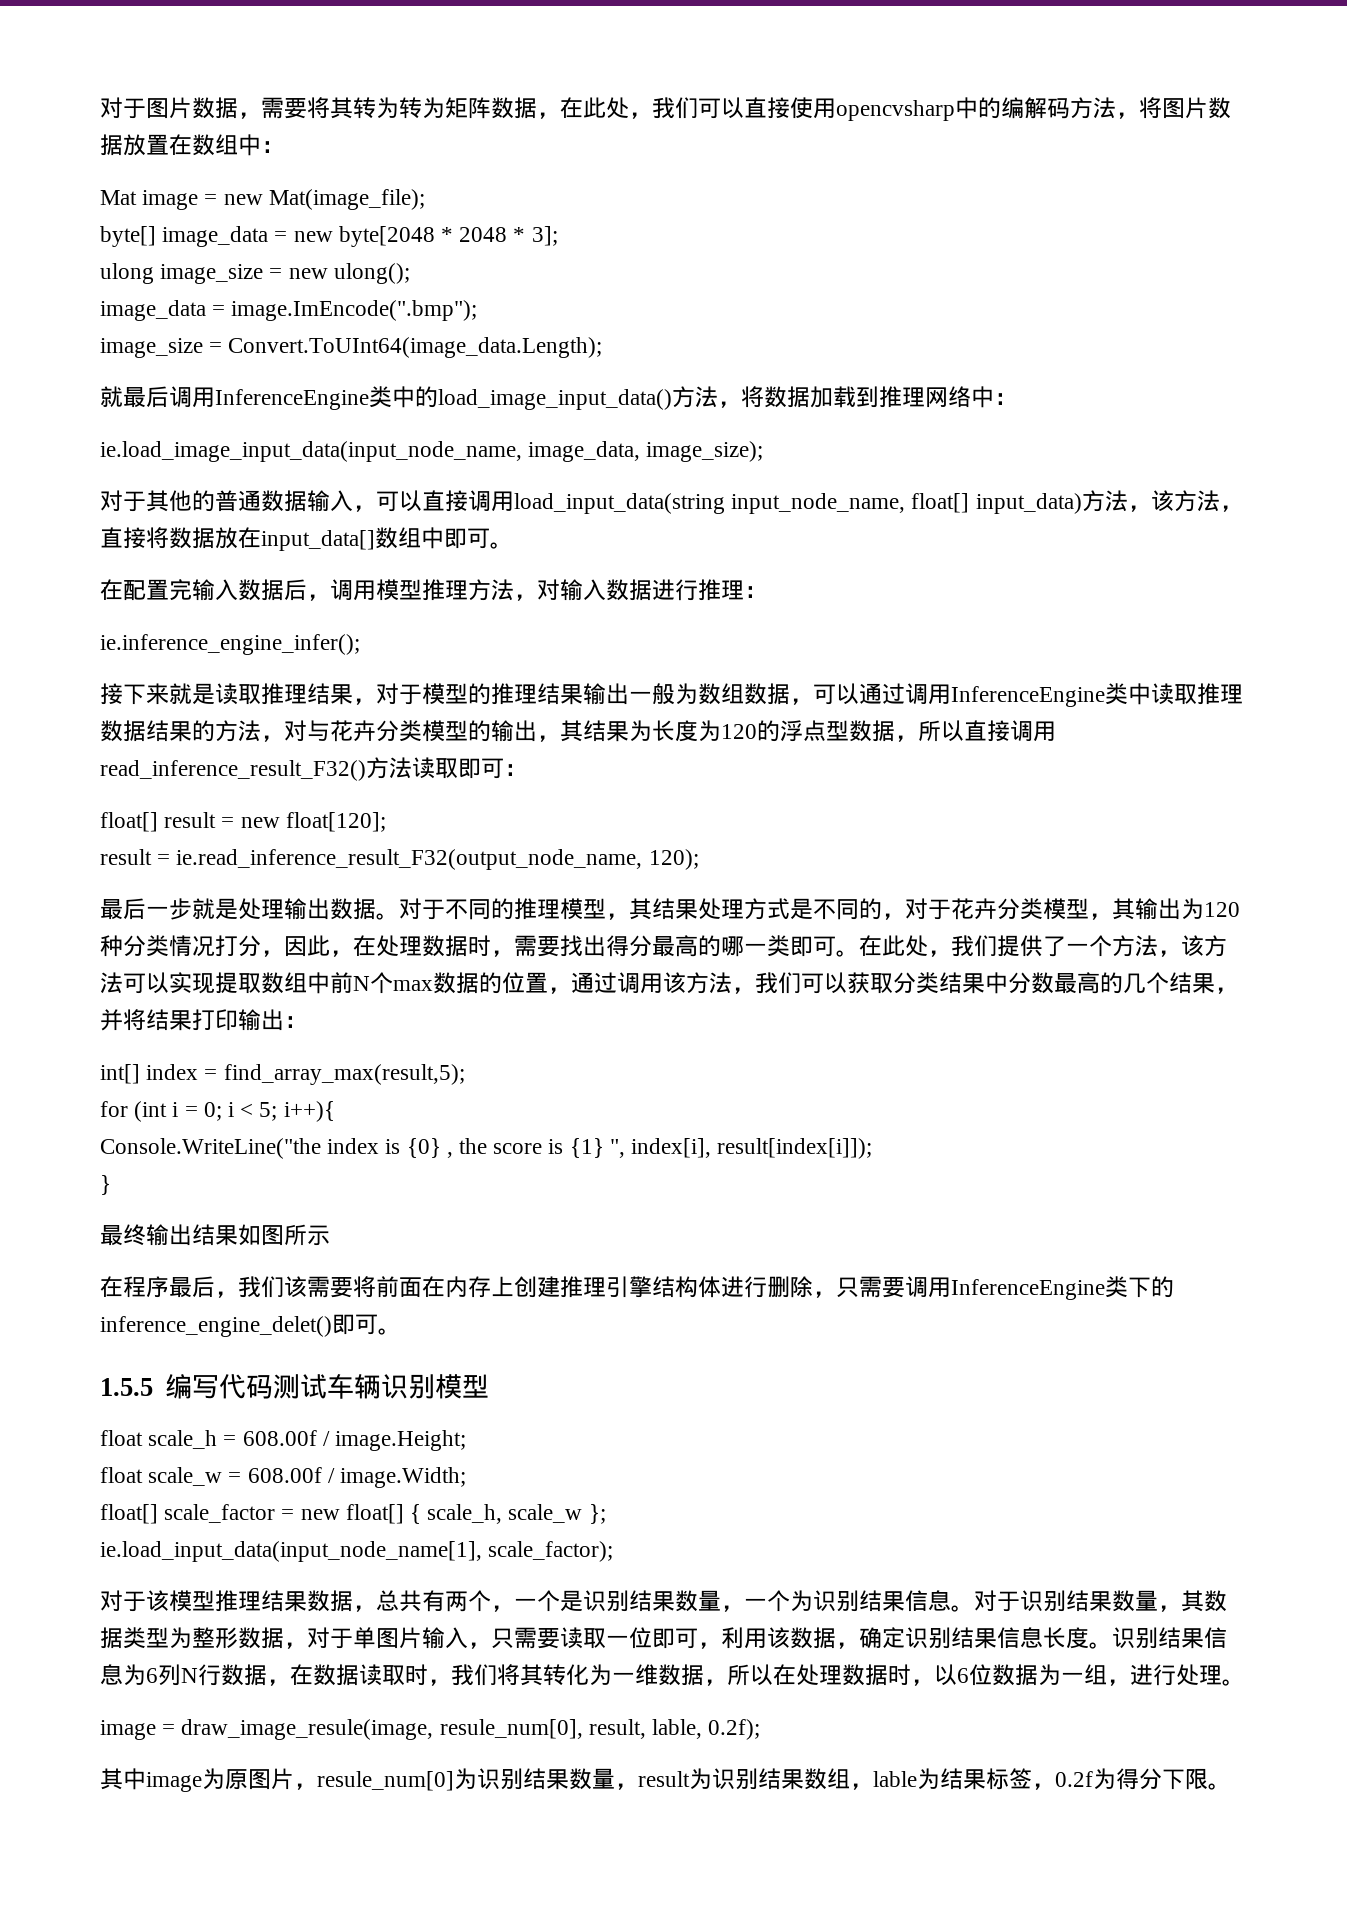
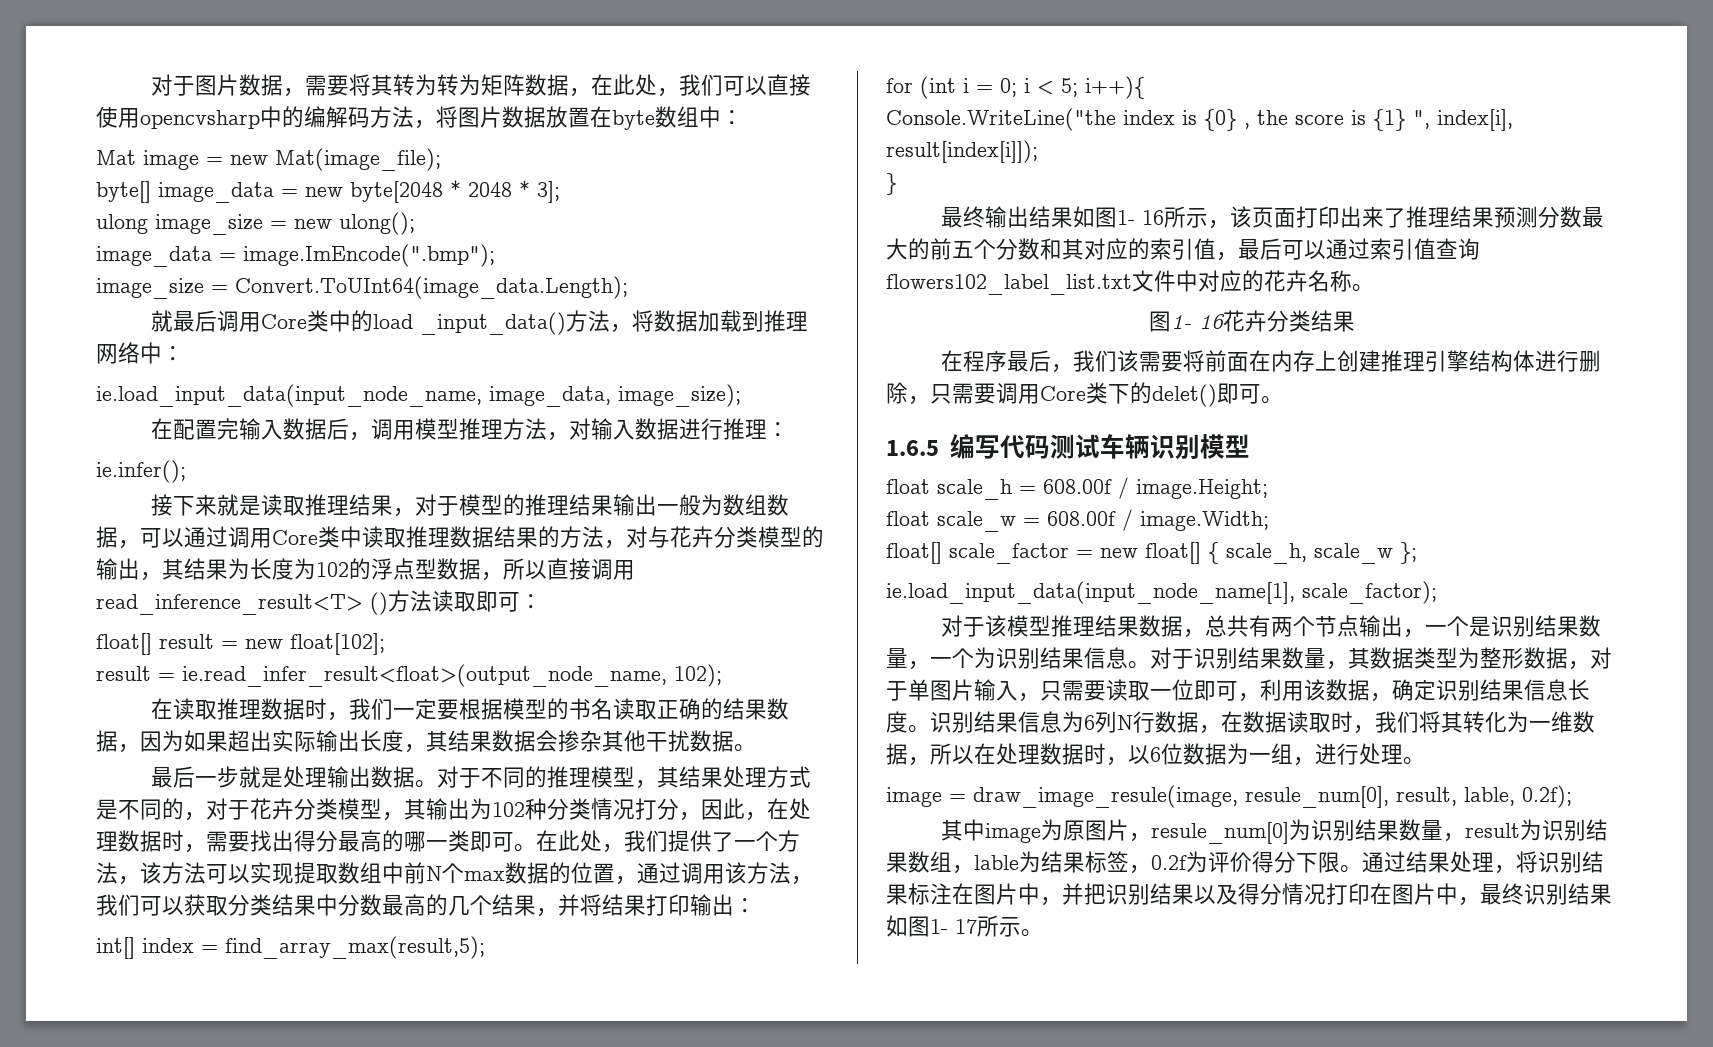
(192, 144) none -> [612,110,655,130] byte
[215,386,672,410] InferenceEngine类中的load_image_input_data() -> [260,310,566,335] Core类中的load _input_data()
[100,441,522,462] ie.load_image_input_data(input_node_name, -> [96,384,482,407] ie.load_input_data(input_node_name,
[100,490,1243,514] [100,527,513,551] // 对于其他的普通数据输入，可以直接调用load_input_data(string input_node_name, float[] input_data)方法，该方法，直接将数据放在input_data[]数组中即可。 -> (741, 395) none
[100,634,360,655] ie.inference_engine_infer(); -> [96,460,186,483] ie.infer();
[951,686,1105,707] InferenceEngine -> [272,530,318,545] Core
[721,724,757,739] 120 -> [316,562,349,577] 102
[100,760,366,781] read_inference_result_F32() -> [96,592,388,615] read_inference_result<T> ()
[285,812,386,832] [100,849,699,870] float[120]; // result = ie.read_inference_result_F32(output_node_name, 120); -> [290,633,385,655] [96,664,722,687] [150,698,789,721] [96,730,756,753] float[102]; // result = ie.read_infer_result<float>(output_node_name, 102); // 在读取推理数据时，我们一定要根据模型的书名读取正确的结果数据，因为如果超出实际输出长度，其结果数据会掺杂其他干扰数据。
[1204,902,1240,917] 120 -> [492,802,525,817] 102
[284,1224,330,1246] 所示 -> [1116,206,1604,229] [886,238,1480,261] [886,270,1374,295] [1148,310,1355,332] 1- 16所示，该页面打印出来了推理结果预测分数最大的前五个分数和其对应的索引值，最后可以通过索引值查询flowers102_label_list.txt文件中对应的花卉名称。 // 图1- 16花卉分类结果
[951,1276,1174,1300] [100,1314,401,1337] [100,1378,153,1396] InferenceEngine类下的inference_engine_delet()即可。 // 1.5.5 -> [1040,382,1283,407] [886,440,939,456] Core类下的delet()即可。 // 1.6.5
(491, 1601) none -> [1314,615,1403,637] 节点输出
(1116, 1779) none -> [1208,852,1252,873] 评价
(1231, 1786) none -> [1362,851,1604,874] [886,883,1612,906] [886,915,1043,937] 通过结果处理，将识别结果标注在图片中，并把识别结果以及得分情况打印在图片中，最终识别结果如图1- 17所示。

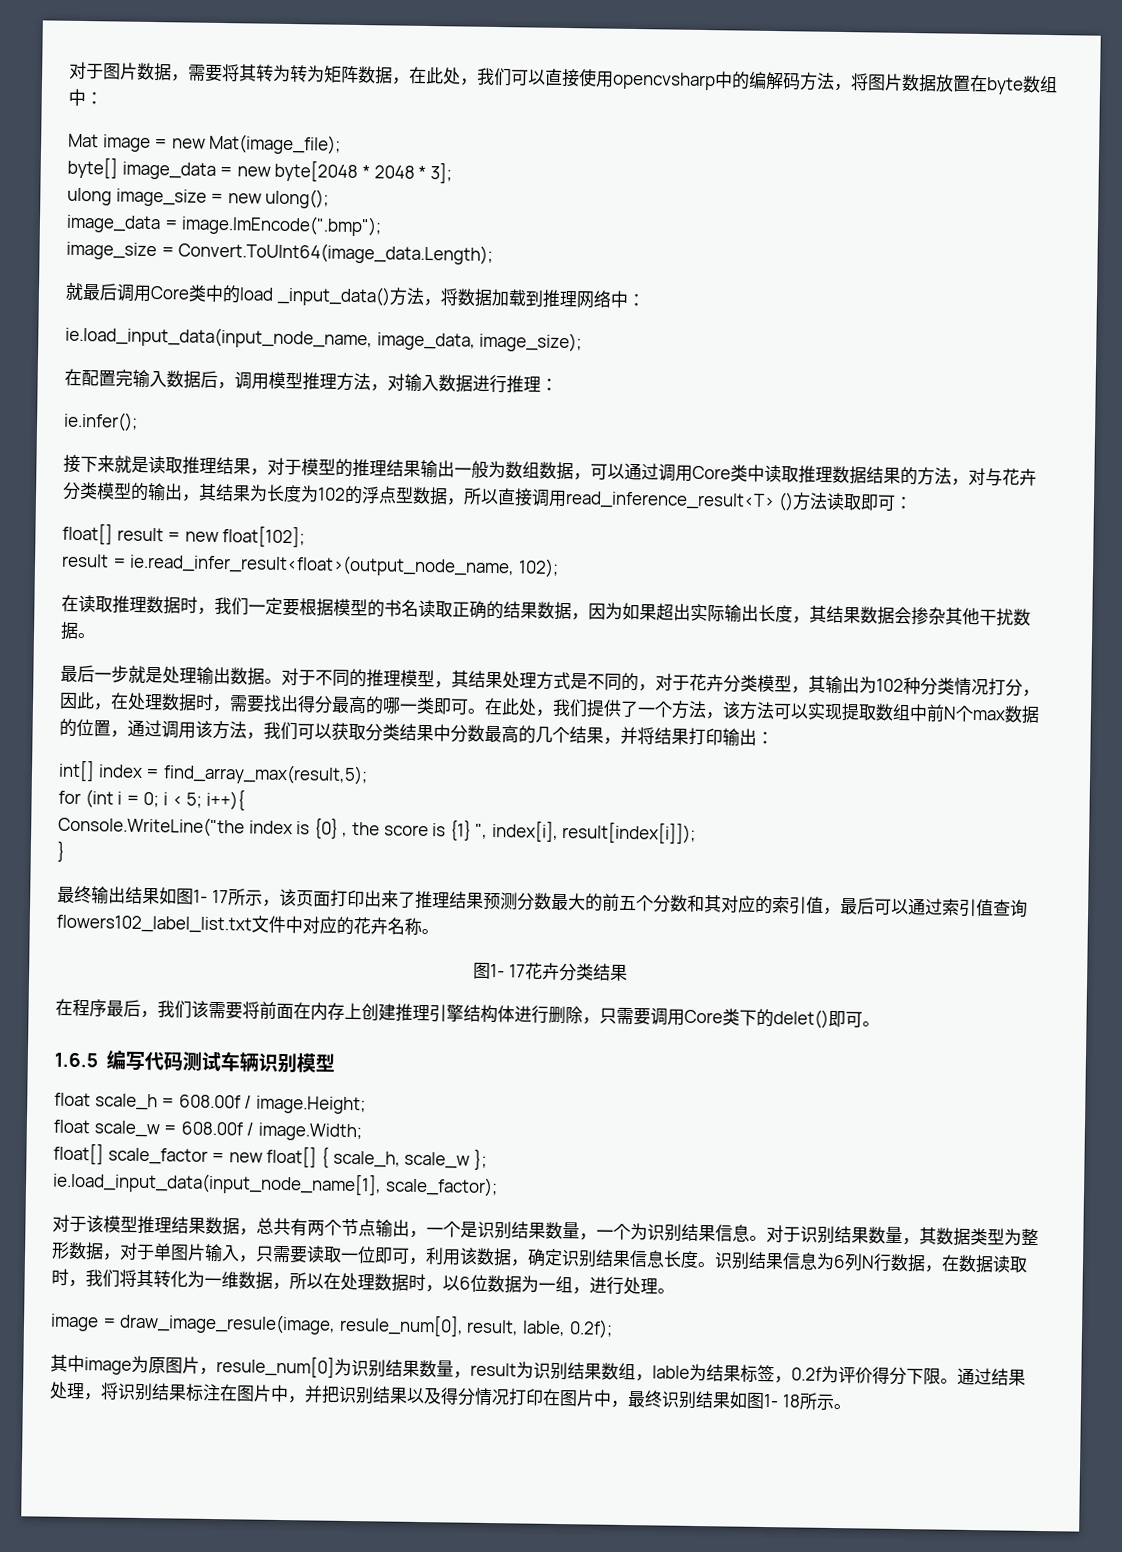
[1141,210,1164,225] 16 -> [211,889,229,904] 17
[1198,314,1225,329] 16 -> [508,964,526,978] 17
[955,919,977,934] 17 -> [781,1394,801,1408] 18

